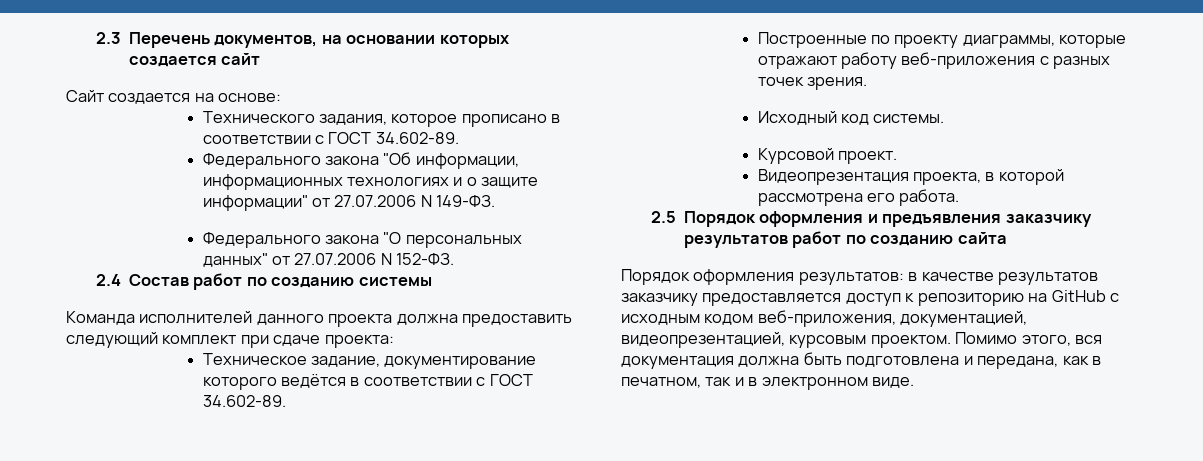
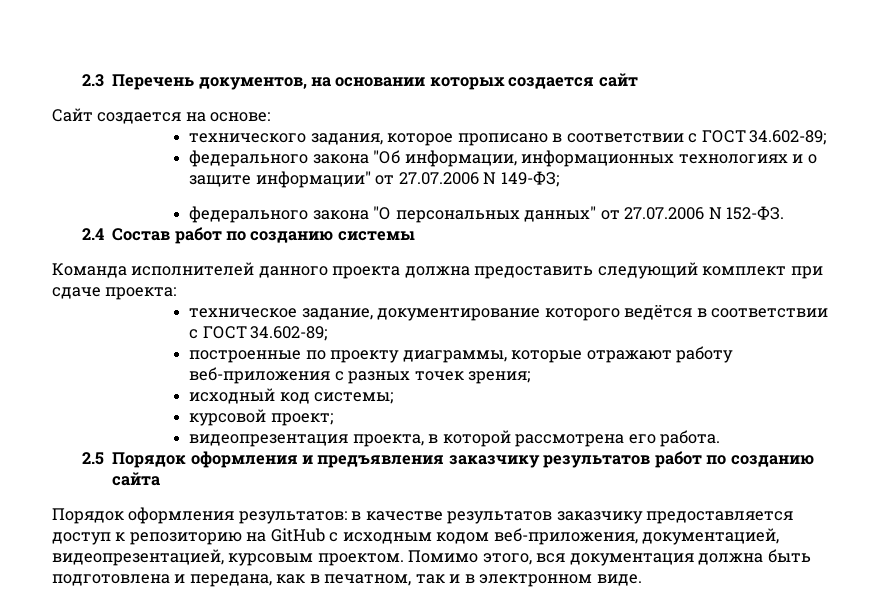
[202,111,315,123] Технического -> [189,133,307,143] технического
[375,132,459,144] [202,153,321,169] 34.602-89. // Федерального -> [748,130,826,145] [189,150,309,167] 34.602-89; // федерального
[436,195,496,207] [202,232,321,248] 149-ФЗ. // Федерального -> [500,171,559,187] [189,206,309,223] 149-ФЗ; // федерального
[202,353,307,365] Техническое -> [189,308,298,318] техническое
[202,395,286,407] [757,32,867,48] 34.602-89. // Построенные -> [250,326,328,341] [189,350,302,363] 34.602-89; // построенные
[807,77,868,90] [757,111,945,125] [757,148,898,164] [757,169,909,185] зрения. // Исходный код системы. // Курсовой проект. // Видеопрезентация -> [468,371,531,384] [189,388,394,404] [189,409,333,426] [189,434,349,447] зрения; // исходный код системы; // курсовой проект; // видеопрезентация

